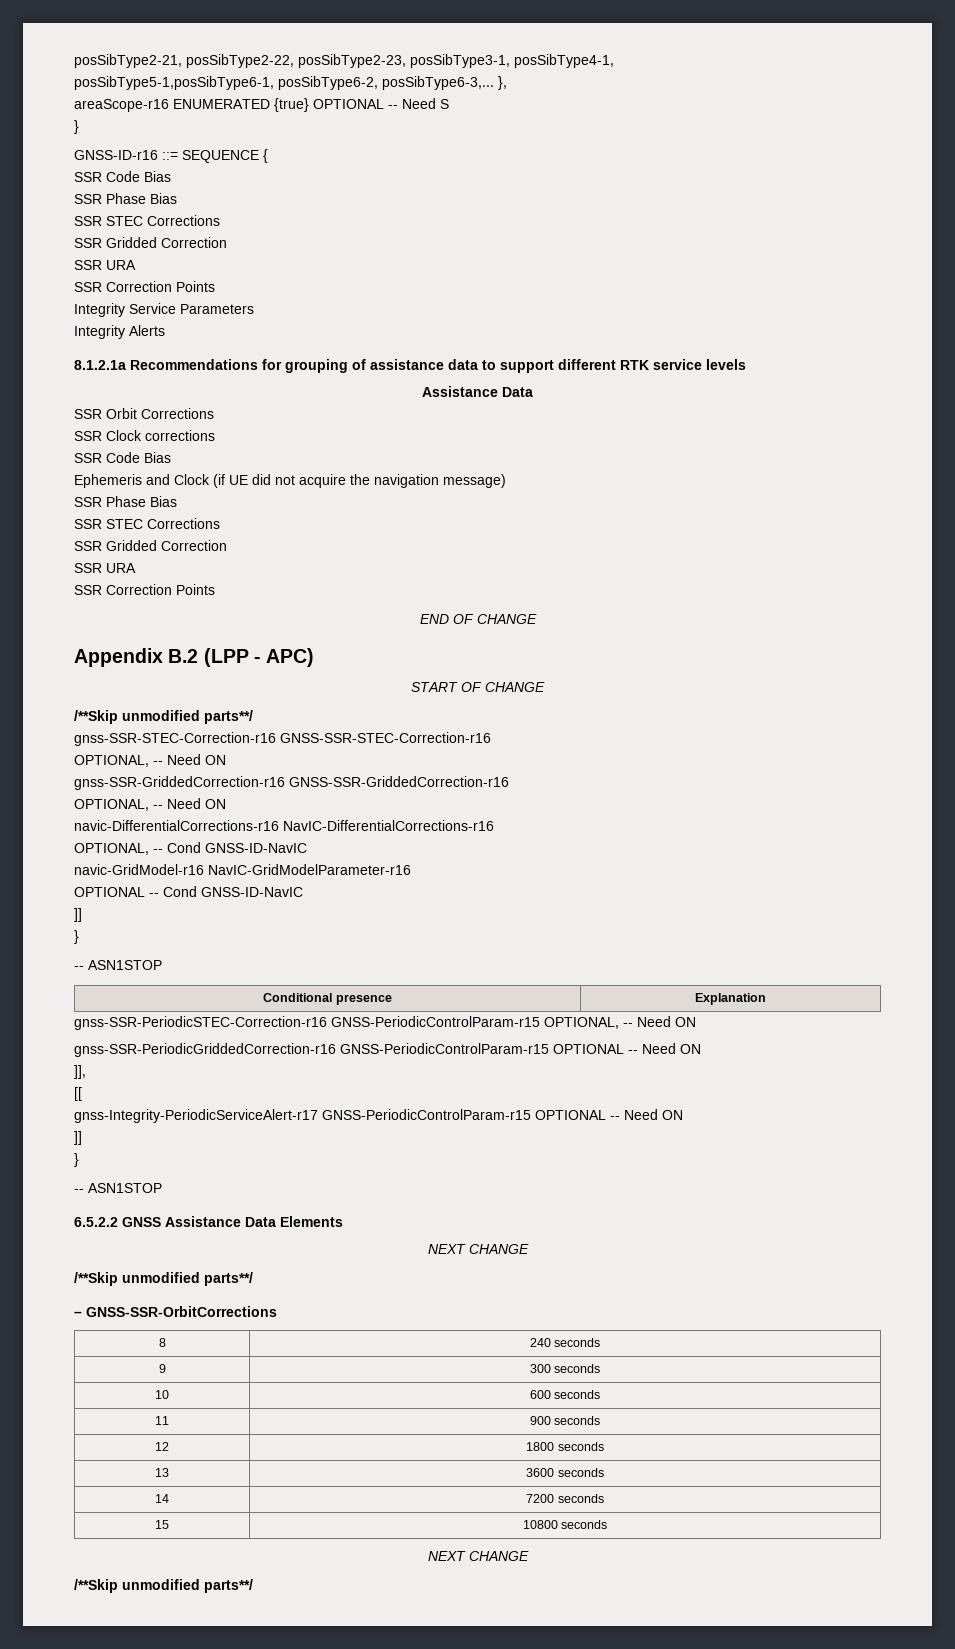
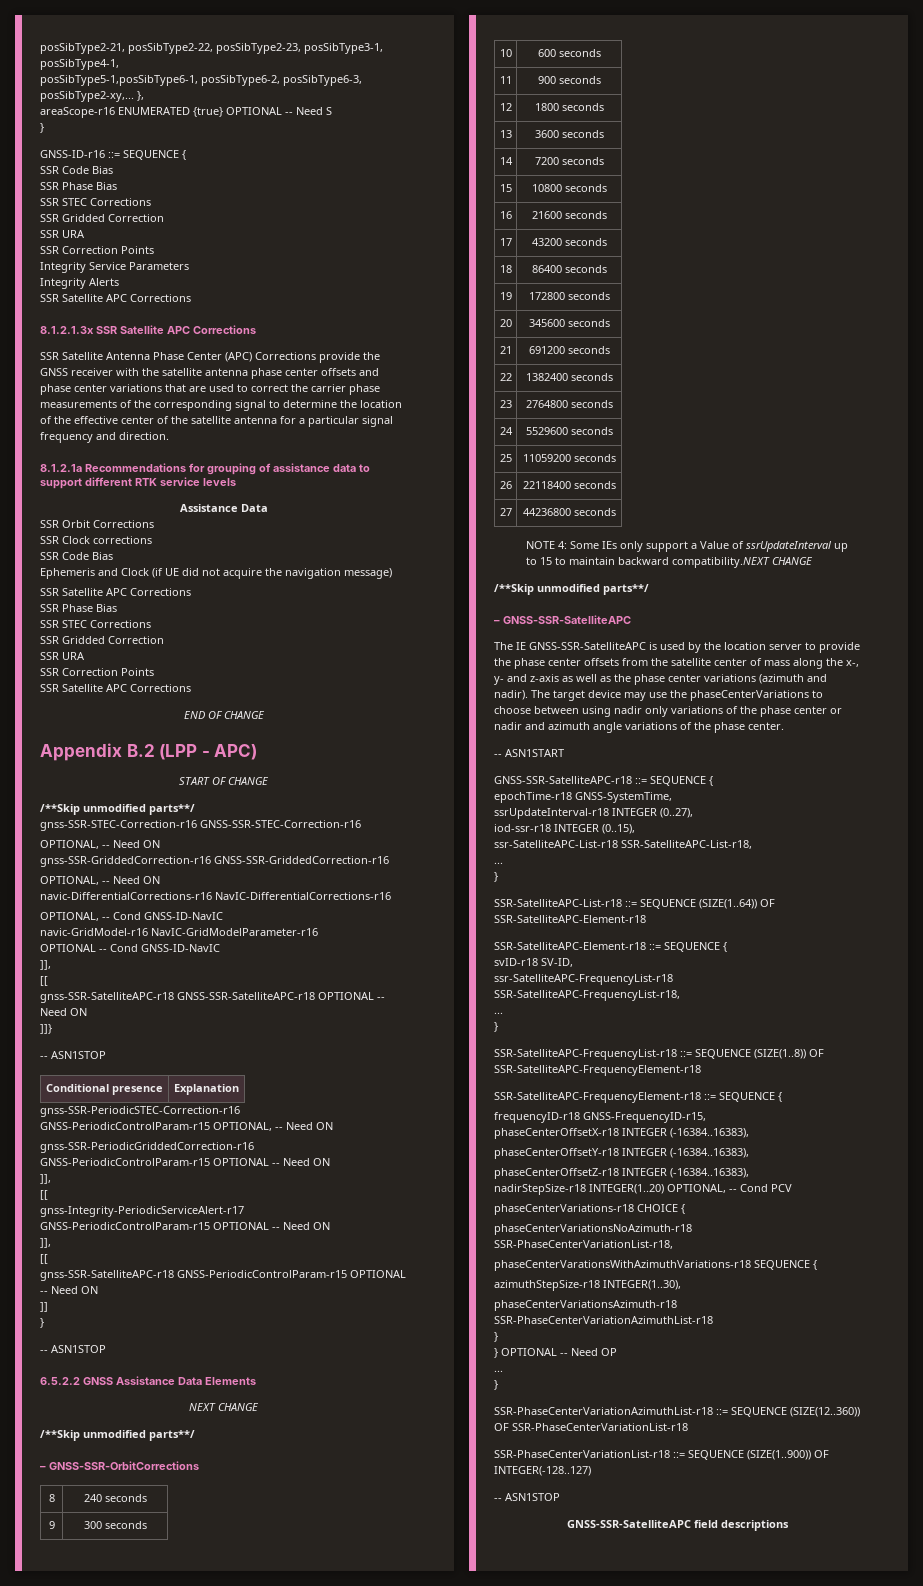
[382,76,494,90] posSibType6-3,... -> [283,75,362,86] [40,91,134,102] posSibType6-3, posSibType2-xy,...
(165, 330) none -> [40,294,191,302] [40,325,256,334] [40,352,380,363] [40,368,379,379] [40,384,380,395] [40,400,402,411] [40,416,393,427] [40,432,169,443] // SSR Satellite APC Corrections // 8.1.2.1.3x SSR Satellite APC Corrections // SSR Satellite Antenna Phase Center (APC) Corrections provide the GNSS receiver with the satellite antenna phase center offsets and phase center variations that are used to correct the carrier phase measurements of the corresponding signal to determine the location of the effective center of the satellite antenna for a particular signal frequency and direction.
(506, 481) none -> [40,588,191,596] // SSR Satellite APC Corrections
(215, 589) none -> [40,684,191,692] // SSR Satellite APC Corrections
[74,908,82,922] [74,930,79,944] ]] // } -> [40,960,51,970] [40,976,48,986] [40,992,385,1003] [40,1008,87,1016] [40,1024,52,1034] ]], // [[ // gnss-SSR-SatelliteAPC-r18 GNSS-SSR-SatelliteAPC-r18 OPTIONAL -- Need ON // ]]}
(683, 1115) none -> [40,1238,51,1248] [40,1254,48,1264] [40,1270,406,1281] [40,1286,98,1294] // ]], // [[ // gnss-SSR-SatelliteAPC-r18 GNSS-PeriodicControlParam-r15 OPTIONAL -- Need ON
[427,1551,529,1561] [74,1579,253,1593] // NEXT CHANGE // /**Skip unmodified parts**/ -> [499,211,512,219] [531,211,607,219] [499,238,512,246] [531,238,607,246] [499,265,512,273] [531,265,607,273] [499,292,512,300] [528,292,610,300] [499,319,512,327] [528,319,610,327] [499,346,512,354] [528,346,610,354] [499,373,512,381] [525,373,613,381] [499,400,512,408] [525,400,613,408] [499,427,513,435] [525,427,613,435] [499,454,512,462] [522,454,616,462] [499,481,512,489] [522,481,616,489] [499,508,512,516] [522,508,616,516] [526,541,849,552] [526,557,814,568] [494,584,649,595] [494,615,631,624] [494,642,860,653] [494,658,859,669] [494,674,827,685] [494,690,823,701] [494,706,842,717] [494,722,784,733] [494,749,564,757] [494,776,713,786] [494,792,672,803] [494,808,693,819] [494,824,635,834] [494,840,752,849] [494,862,503,864] [494,872,498,882] [494,899,775,909] [494,915,646,923] [494,942,727,952] [494,958,573,967] [494,974,673,985] [494,990,680,1001] [494,1012,503,1014] [494,1022,498,1032] [494,1049,824,1060] [494,1065,701,1076] [494,1092,782,1103] [494,1112,706,1123] [494,1128,749,1139] [494,1148,749,1159] [494,1168,749,1179] [494,1184,792,1195] [494,1204,685,1215] [494,1224,692,1235] [494,1240,673,1249] [494,1260,817,1271] [494,1280,681,1291] [494,1300,677,1311] [494,1316,713,1324] [494,1332,498,1342] [494,1348,617,1358] [494,1370,503,1372] [494,1380,498,1390] [494,1407,860,1417] [494,1423,688,1431] [494,1450,829,1460] [494,1466,591,1476] [494,1493,560,1501] [567,1520,789,1531] // 16 | 21600 seconds // 17 | 43200 seconds // 18 | 86400 seconds // 19 | 172800 seconds // 20 | 345600 seconds // 21 | 691200 seconds // 22 | 1382400 seconds // 23 | 2764800 seconds // 24 | 5529600 seconds // 25 | 11059200 seconds // 26 | 22118400 seconds // 27 | 44236800 seconds // NOTE 4: Some IEs only support a Value of ssrUpdateInterval up to 15 to maintain backward compatibility.NEXT CHANGE // /**Skip unmodified parts**/ // – GNSS-SSR-SatelliteAPC // The IE GNSS-SSR-SatelliteAPC is used by the location server to provide the phase center offsets from the satellite center of mass along the x-, y- and z-axis as well as the phase center variations (azimuth and nadir). The target device may use the phaseCenterVariations to choose between using nadir only variations of the phase center or nadir and azimuth angle variations of the phase center. // -- ASN1START // GNSS-SSR-SatelliteAPC-r18 ::= SEQUENCE { // epochTime-r18 GNSS-SystemTime, // ssrUpdateInterval-r18 INTEGER (0..27), // iod-ssr-r18 INTEGER (0..15), // ssr-SatelliteAPC-List-r18 SSR-SatelliteAPC-List-r18, // ... // } // SSR-SatelliteAPC-List-r18 ::= SEQUENCE (SIZE(1..64)) OF SSR-SatelliteAPC-Element-r18 // SSR-SatelliteAPC-Element-r18 ::= SEQUENCE { // svID-r18 SV-ID, // ssr-SatelliteAPC-FrequencyList-r18 SSR-SatelliteAPC-FrequencyList-r18, // ... // } // SSR-SatelliteAPC-FrequencyList-r18 ::= SEQUENCE (SIZE(1..8)) OF SSR-SatelliteAPC-FrequencyElement-r18 // SSR-SatelliteAPC-FrequencyElement-r18 ::= SEQUENCE { // frequencyID-r18 GNSS-FrequencyID-r15, // phaseCenterOffsetX-r18 INTEGER (-16384..16383), // phaseCenterOffsetY-r18 INTEGER (-16384..16383), // phaseCenterOffsetZ-r18 INTEGER (-16384..16383), // nadirStepSize-r18 INTEGER(1..20) OPTIONAL, -- Cond PCV // phaseCenterVariations-r18 CHOICE { // phaseCenterVariationsNoAzimuth-r18 SSR-PhaseCenterVariationList-r18, // phaseCenterVarationsWithAzimuthVariations-r18 SEQUENCE { // azimuthStepSize-r18 INTEGER(1..30), // phaseCenterVariationsAzimuth-r18 SSR-PhaseCenterVariationAzimuthList-r18 // } // } OPTIONAL -- Need OP // ... // } // SSR-PhaseCenterVariationAzimuthList-r18 ::= SEQUENCE (SIZE(12..360)) OF SSR-PhaseCenterVariationList-r18 // SSR-PhaseCenterVariationList-r18 ::= SEQUENCE (SIZE(1..900)) OF INTEGER(-128..127) // -- ASN1STOP // GNSS-SSR-SatelliteAPC field descriptions

